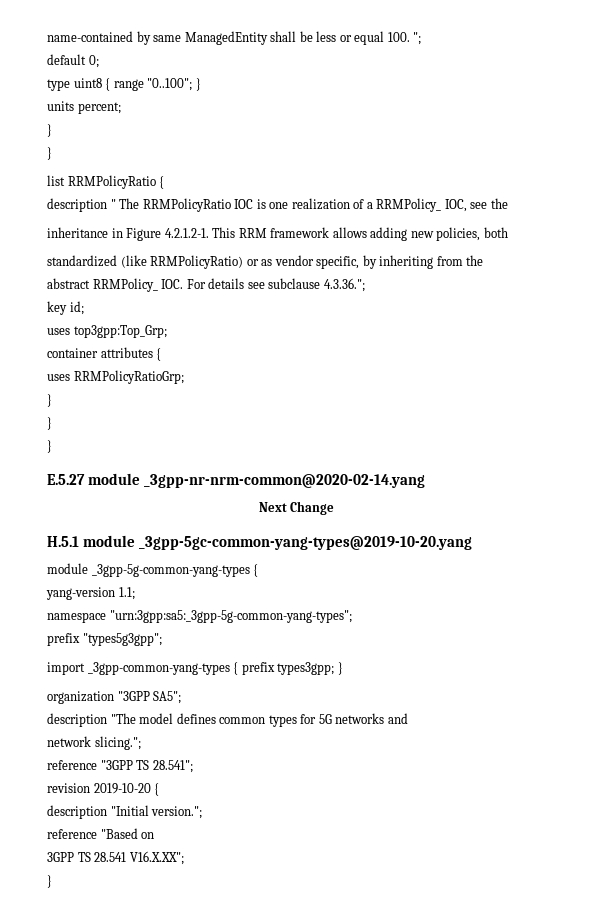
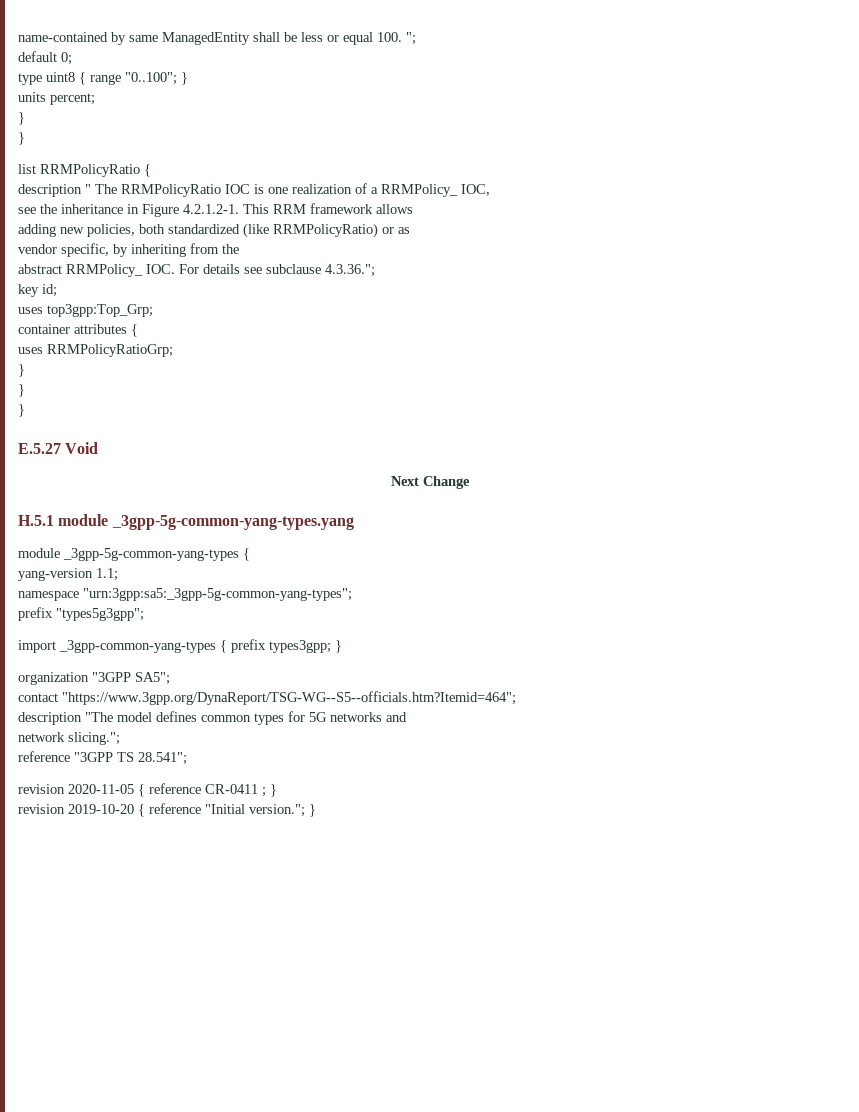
(467, 205) none -> (490, 190) //
(508, 203) // -> (57, 209) none
(367, 232) none -> (413, 209) //
(508, 232) // -> (165, 229) none
(273, 262) none -> (410, 230) //
[88,473,426,488] module _3gpp-nr-nrm-common@2020-02-14.yang -> [65,442,99,454] Void
[139,536,473,550] _3gpp-5gc-common-yang-types@2019-10-20.yang -> [111,515,354,530] _3gpp-5g-common-yang-types.yang
(182, 697) none -> [18,691,516,705] // contact "https://www.3gpp.org/DynaReport/TSG-WG--S5--officials.htm?Itemid=464";
(193, 766) none -> [18,783,277,797] // revision 2020-11-05 { reference CR-0411 ; }
[47,805,107,819] // description -> [149,803,201,814] reference
[47,828,155,839] [47,851,184,865] // reference "Based on // 3GPP TS 28.541 V16.X.XX"; // -> (305, 810) none

